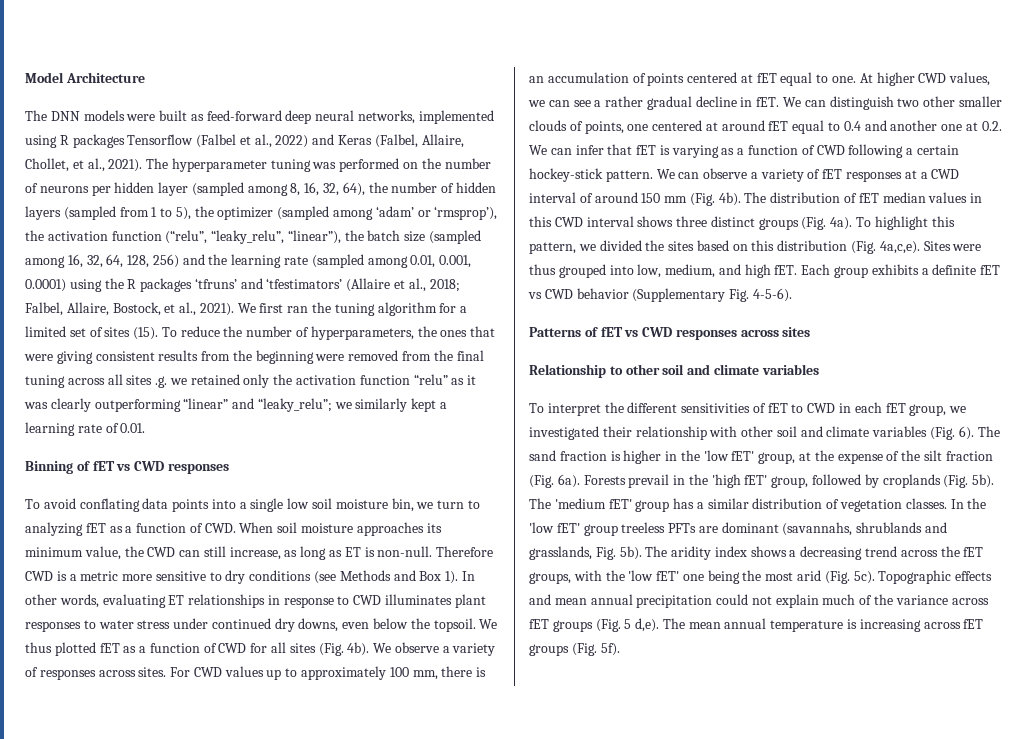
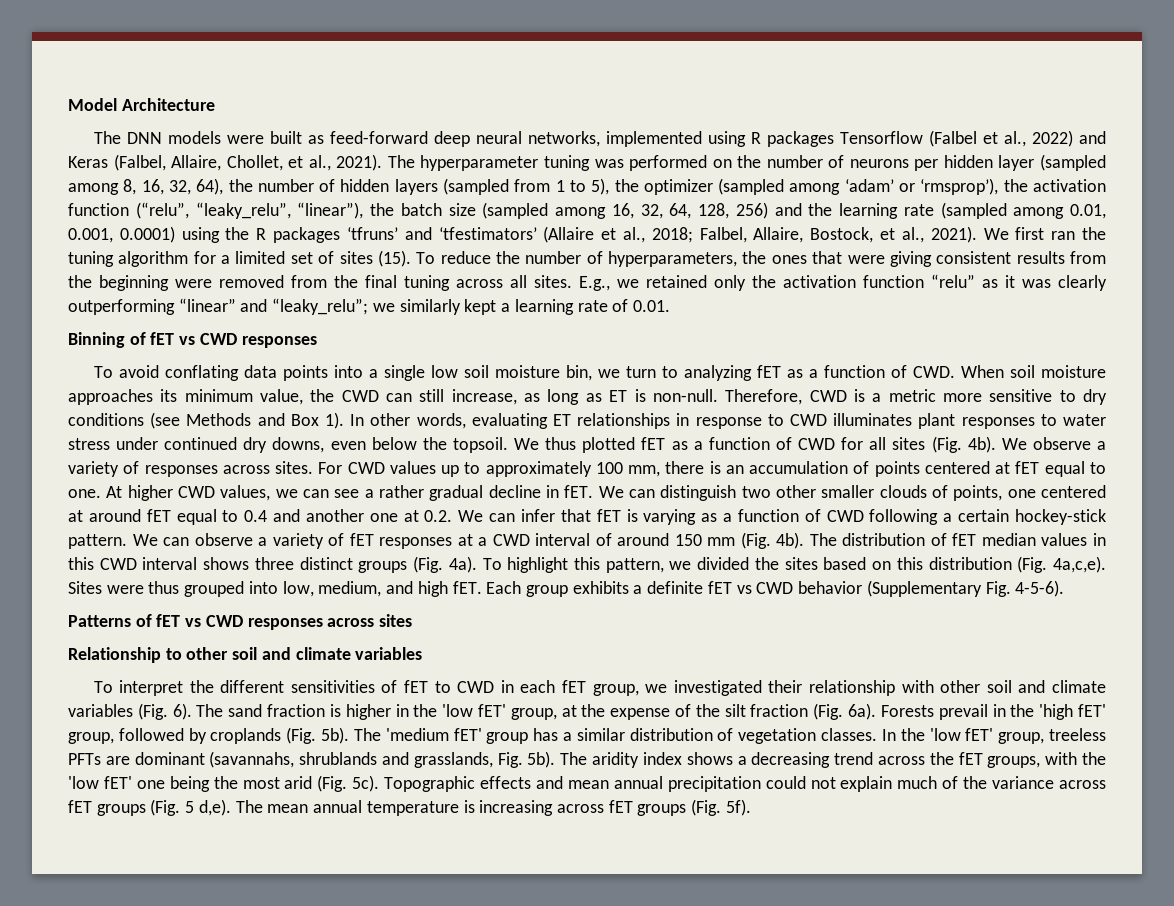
[126,375,168,388] sites .g. -> [534,275,610,291] sites. E.g.,
[436,546,494,557] Therefore -> [725,389,803,405] Therefore,
[583,524,618,536] group -> [998,732,1045,744] group,

